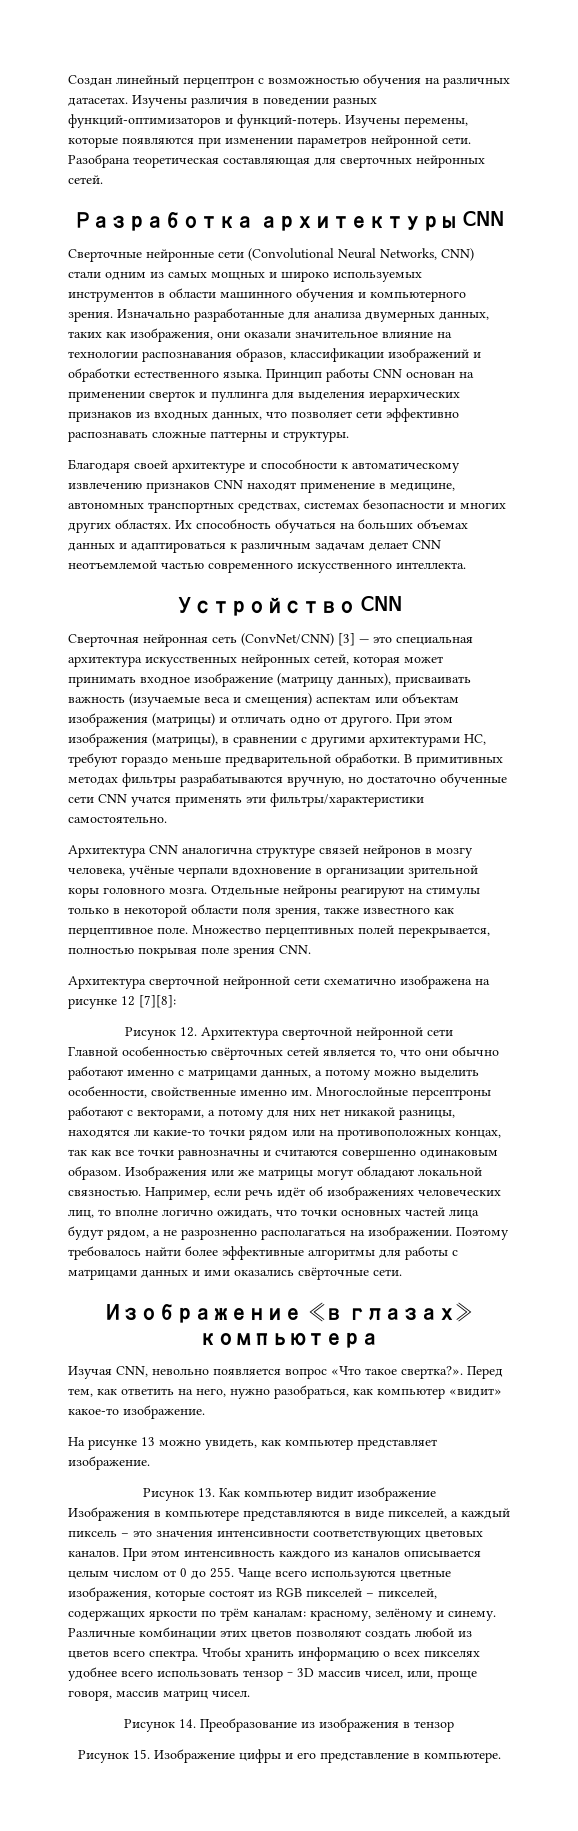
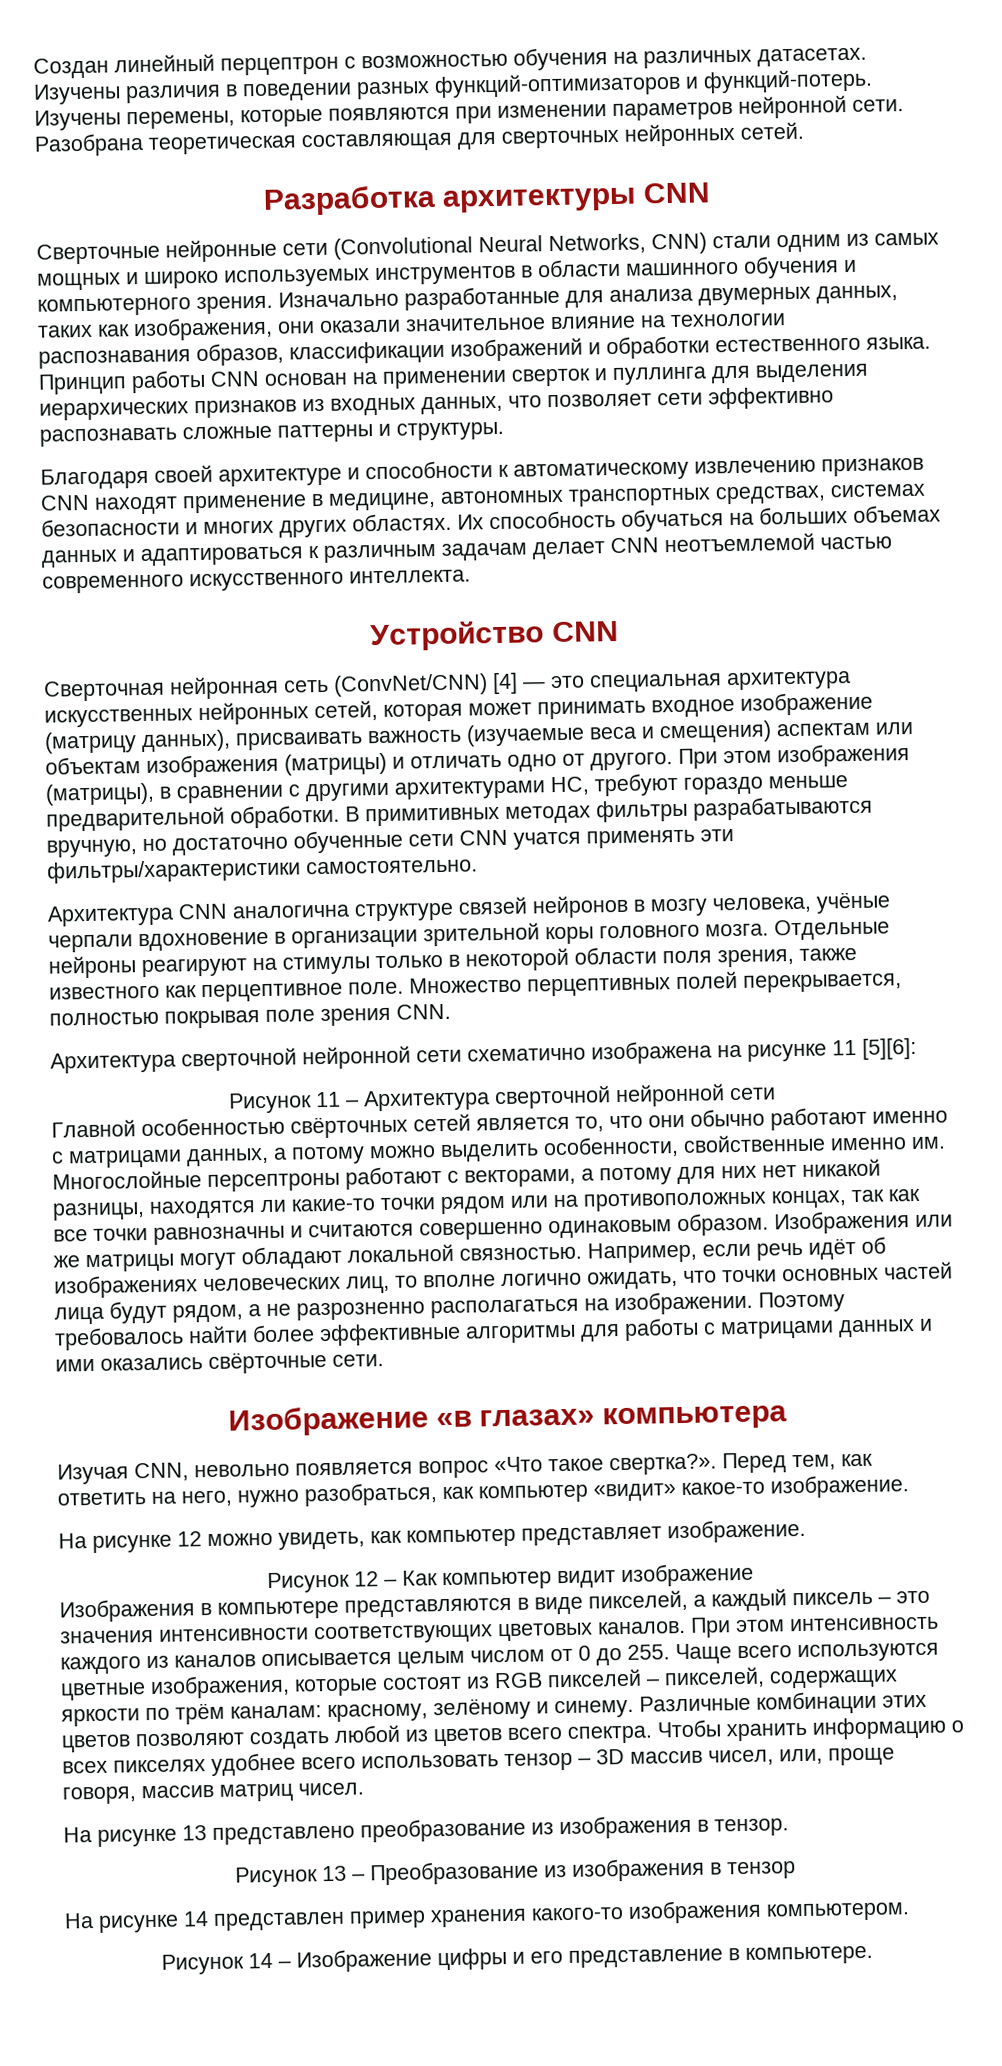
[338,633,355,646] [3] -> [492,672,518,695] [4]
[121,995,176,1008] [125,1027,197,1040] 12 [7][8]: // Рисунок 12. -> [832,1037,917,1060] [228,1091,359,1114] 11 [5][6]: // Рисунок 11 –
[141,1437,155,1446] 13 -> [177,1531,202,1547] 12
[197,1488,215,1497] 13. -> [354,1571,397,1587] 12 –
[124,1719,196,1732] // Рисунок 14. -> [63,1814,789,1847] [235,1865,365,1888] // На рисунке 13 представлено преобразование из изображения в тензор. // Рисунок 13 –
[77,1749,150,1763] // Рисунок 15. -> [64,1899,910,1933] [160,1952,291,1975] // На рисунке 14 представлен пример хранения какого-то изображения компьютером. // Рисунок 14 –

